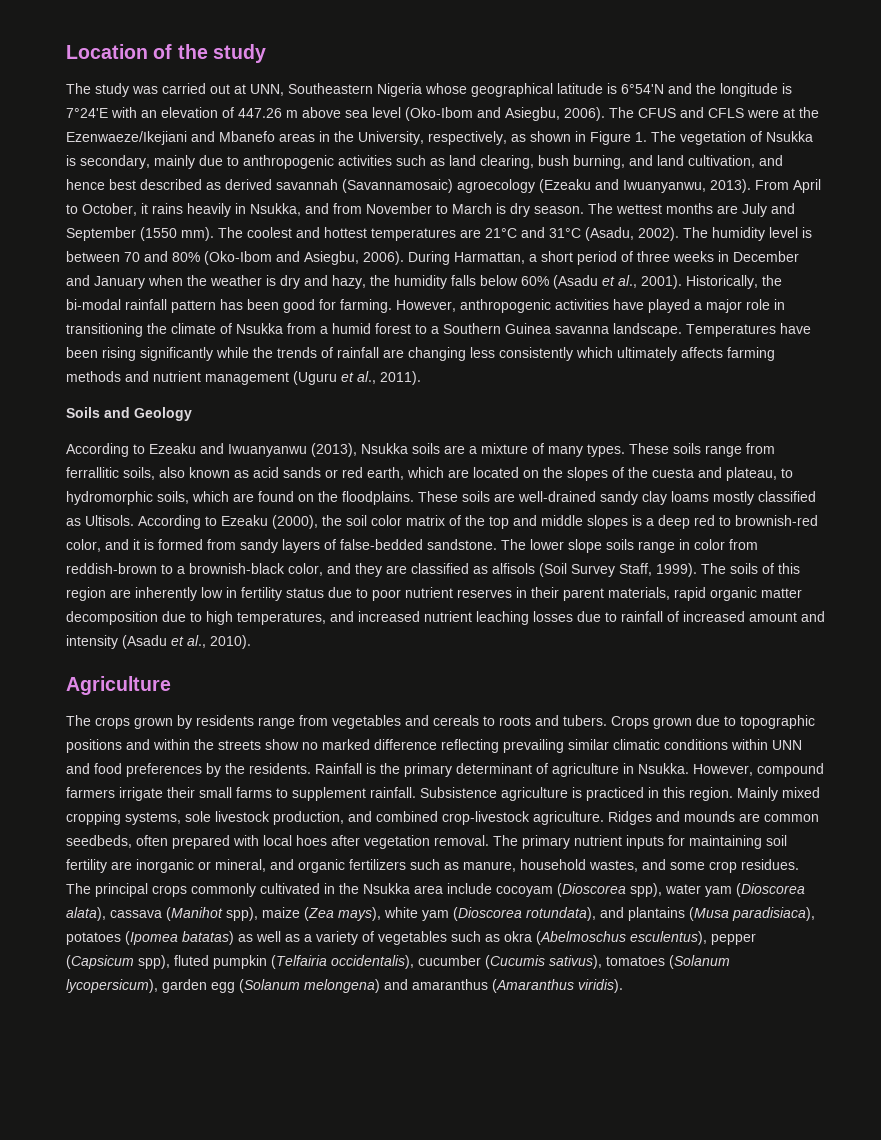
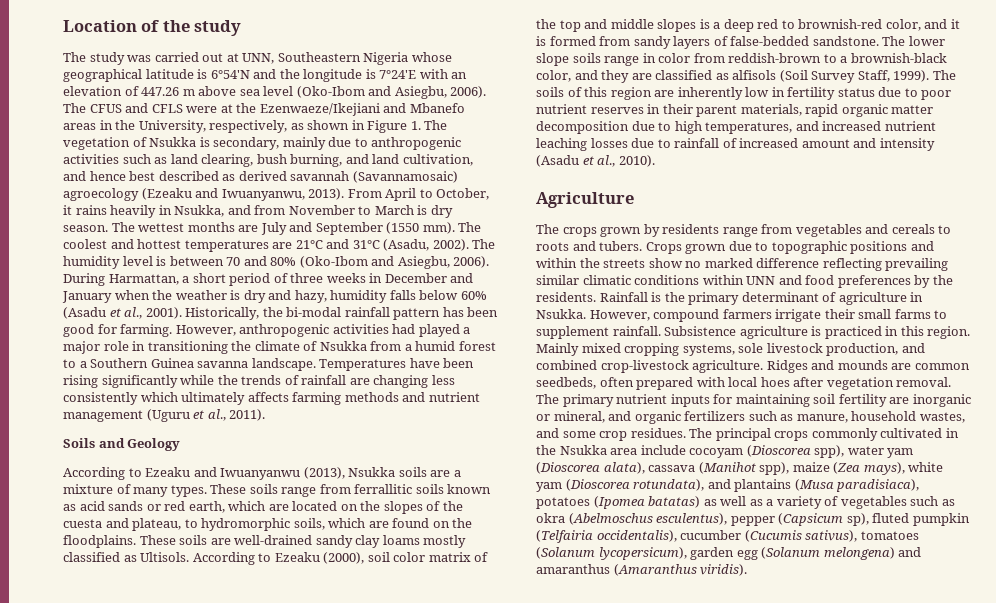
[370,275,390,286] the -> (327, 296) none
[613,299,644,310] have -> [392,324,416,334] had
[123,467,185,480] soils, also -> [415,484,444,494] soils
[322,515,342,526] the -> (365, 558) none
[138,955,170,969] spp), -> [846,513,869,526] sp),

